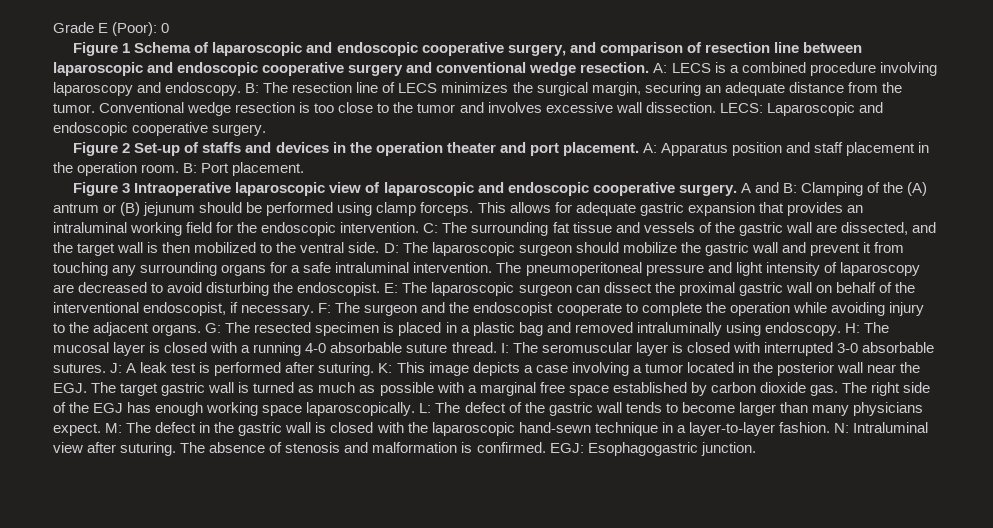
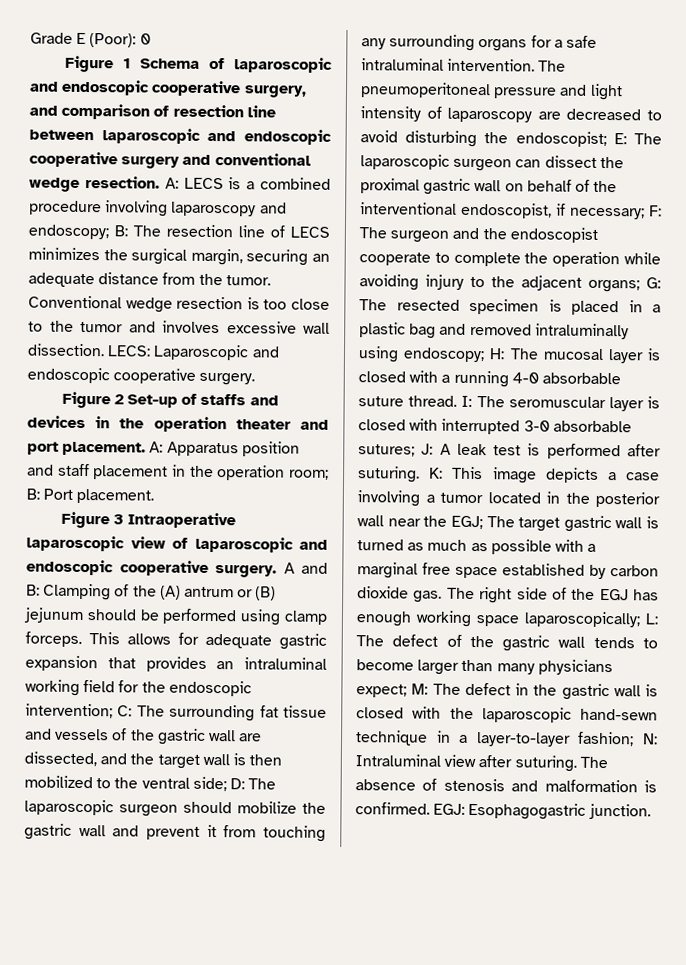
[165,82,242,96] endoscopy. -> [28,224,109,240] endoscopy;
[141,164,180,173] room. -> [288,469,329,480] room;
[340,222,420,233] intervention. -> [25,703,113,719] intervention;
[348,242,380,253] side. -> [192,776,227,792] side;
[297,282,381,296] endoscopist. -> [515,131,607,148] endoscopist;
[241,304,315,316] necessary. -> [570,207,645,220] necessary;
[152,324,202,336] organs. -> [588,279,640,293] organs;
[764,322,841,336] endoscopy. -> [403,347,486,363] endoscopy;
[53,363,106,373] sutures. -> [358,444,415,457] sutures;
[53,383,87,393] EGJ. -> [450,515,483,530] EGJ;
[306,402,416,416] laparoscopically. -> [524,611,641,628] laparoscopically;
[53,423,101,436] expect. -> [356,684,407,698] expect;
[778,422,830,433] fashion. -> [577,731,635,747] fashion;

